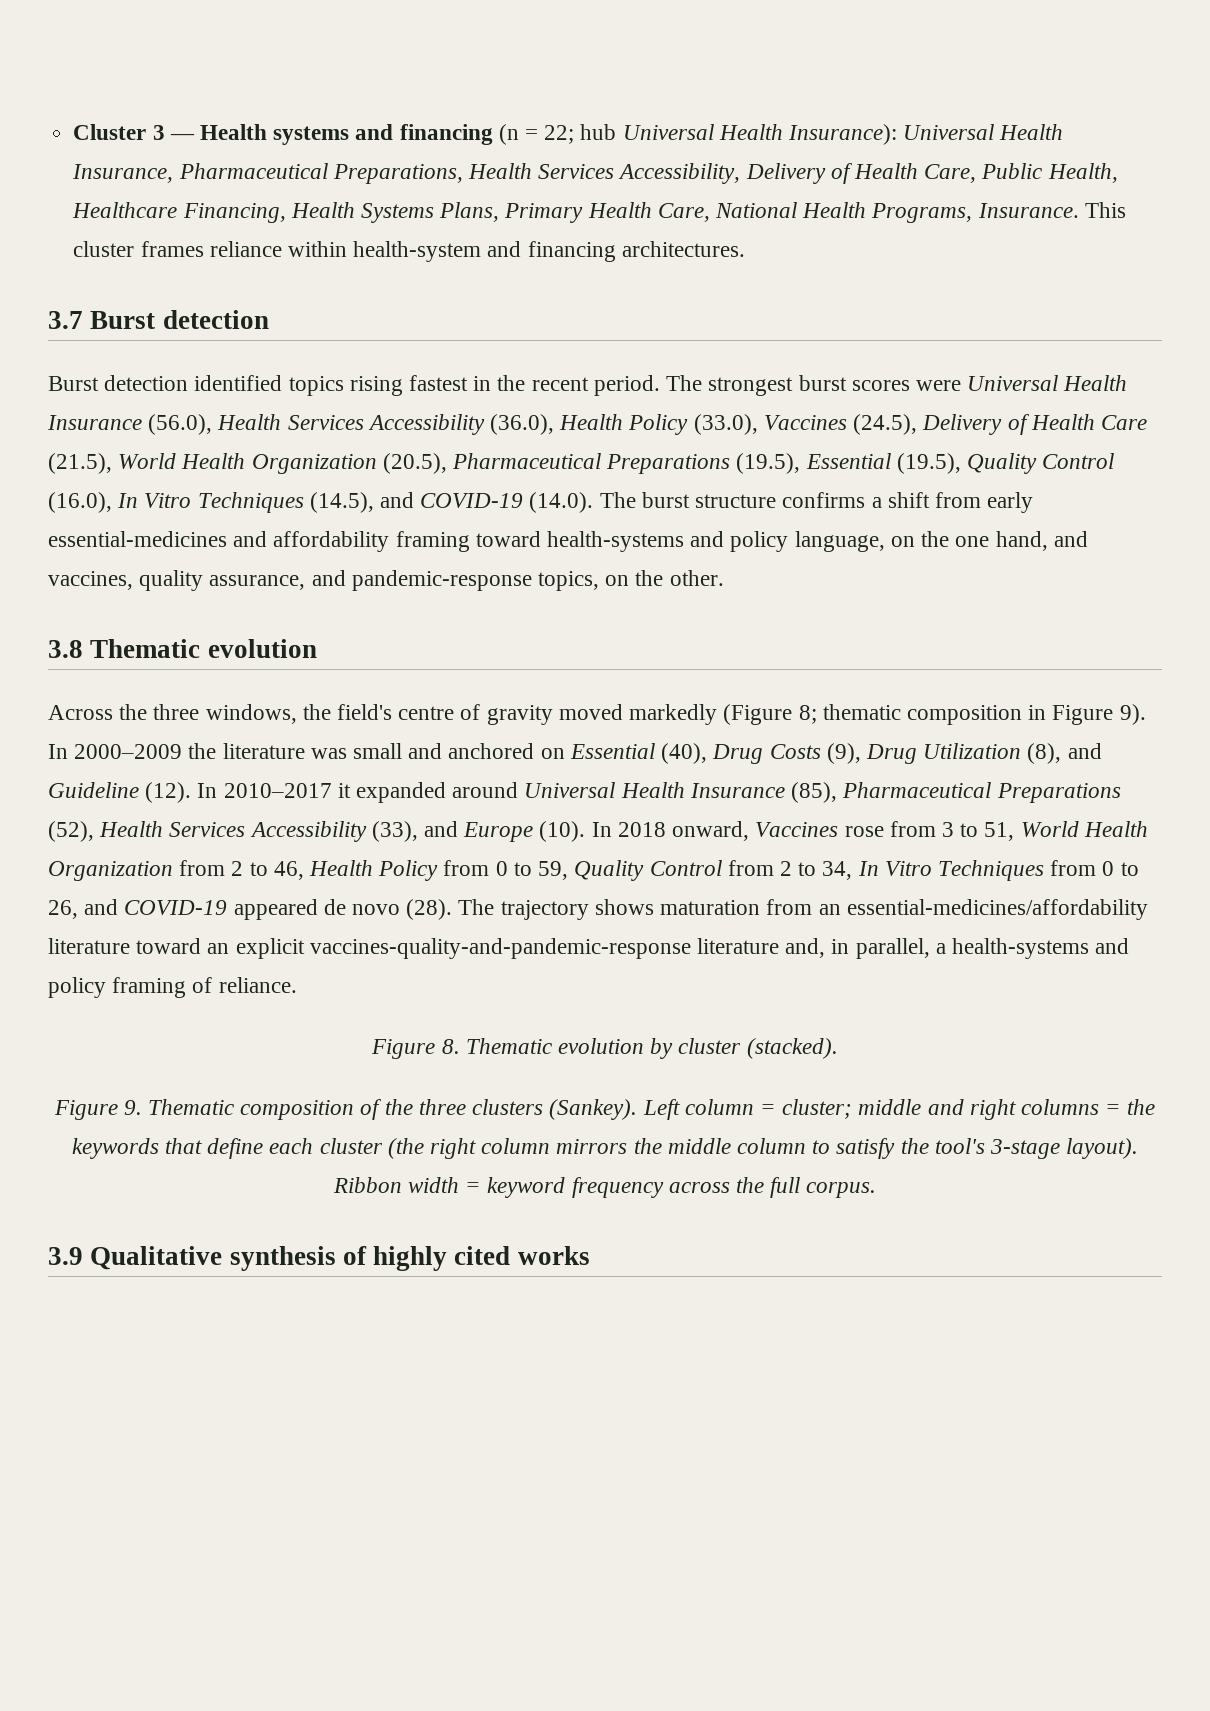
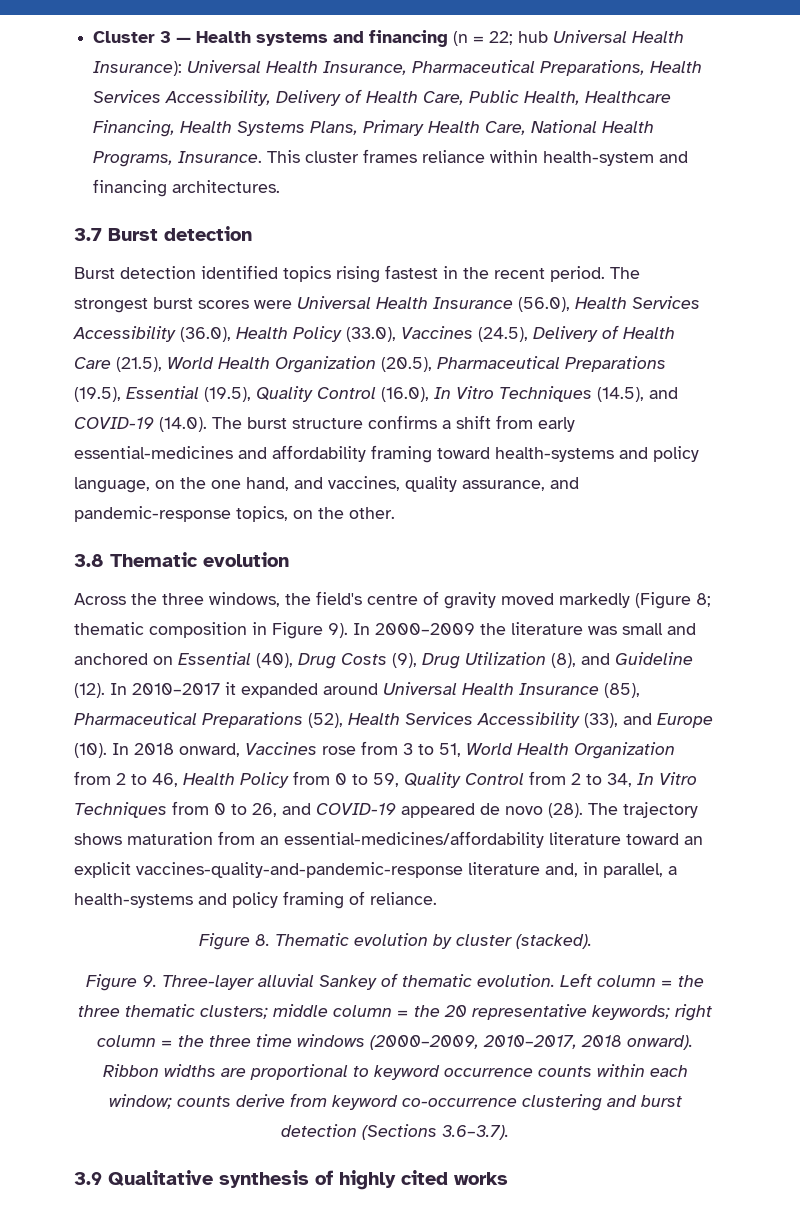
[148,1099,1156,1120] [71,1138,1139,1159] [332,1177,877,1198] Thematic composition of the three clusters (Sankey). Left column = cluster; middle and right columns = the keywords that define each cluster (the right column mirrors the middle column to satisfy the tool's 3-stage layout). Ribbon width = keyword frequency across the full corpus. -> [162,973,704,990] [78,1004,712,1021] [97,1034,693,1050] [102,1064,688,1080] [108,1093,682,1111] [281,1124,509,1140] Three-layer alluvial Sankey of thematic evolution. Left column = the three thematic clusters; middle column = the 20 representative keywords; right column = the three time windows (2000–2009, 2010–2017, 2018 onward). Ribbon widths are proportional to keyword occurrence counts within each window; counts derive from keyword co-occurrence clustering and burst detection (Sections 3.6–3.7).

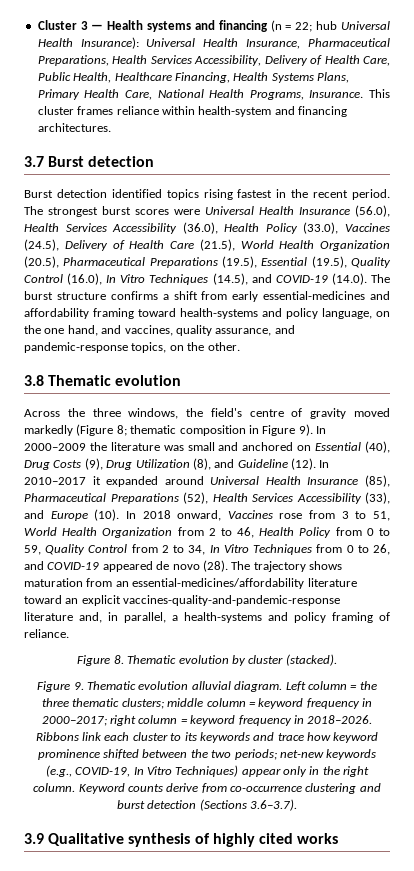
[162,973,555,990] Three-layer alluvial Sankey of thematic evolution. -> [87,681,283,692] Thematic evolution alluvial diagram.
[414,1004,712,1021] [97,1034,693,1050] [102,1064,688,1080] [108,1094,172,1109] the 20 representative keywords; right column = the three time windows (2000–2009, 2010–2017, 2018 onward). Ribbon widths are proportional to keyword occurrence counts within each window; -> [258,698,372,709] [41,715,373,726] [35,732,379,743] [37,749,377,760] [45,765,370,777] [33,783,125,794] keyword frequency in 2000–2017; right column = keyword frequency in 2018–2026. Ribbons link each cluster to its keywords and trace how keyword prominence shifted between the two periods; net-new keywords (e.g., COVID-19, In Vitro Techniques) appear only in the right column. Keyword
[331,1095,398,1110] keyword -> (227, 788) none

